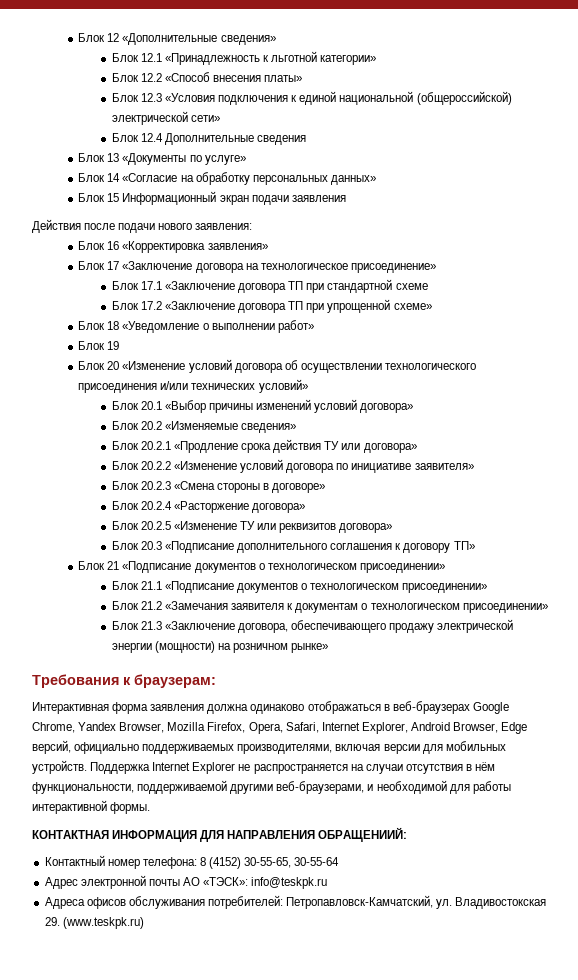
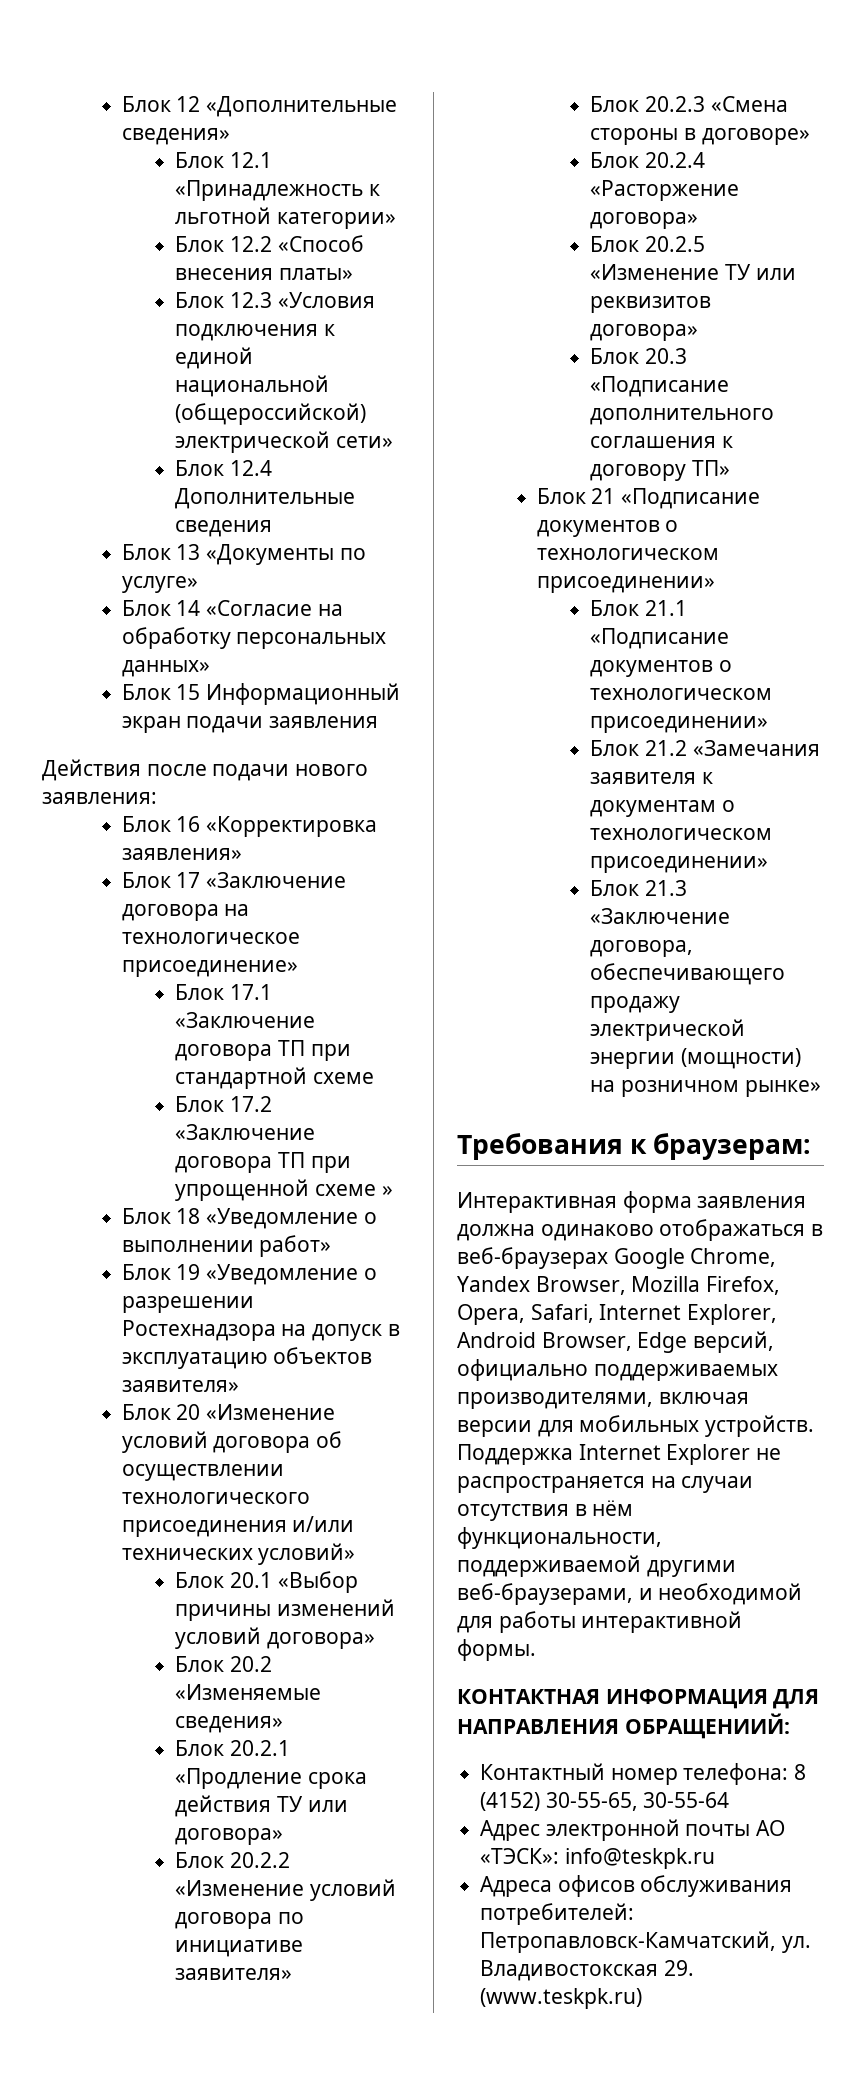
[393,303,432,310] схеме» -> [314,1184,393,1196] схеме »
(120, 345) none -> [206,1264,377,1285] [121,1296,254,1313] [121,1320,400,1341] [121,1347,373,1369] [121,1380,239,1392] «Уведомление о разрешении Ростехнадзора на допуск в эксплуатацию объектов заявителя»

